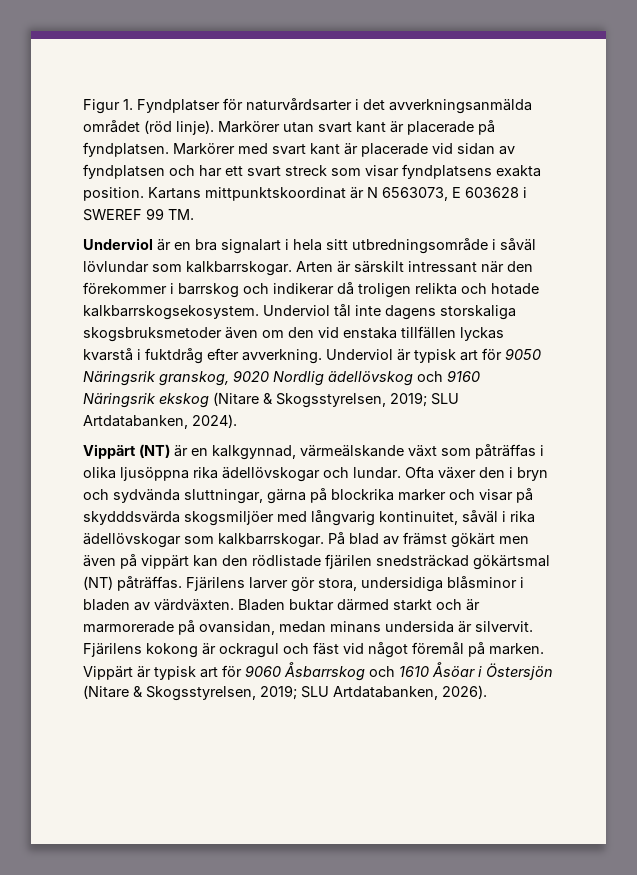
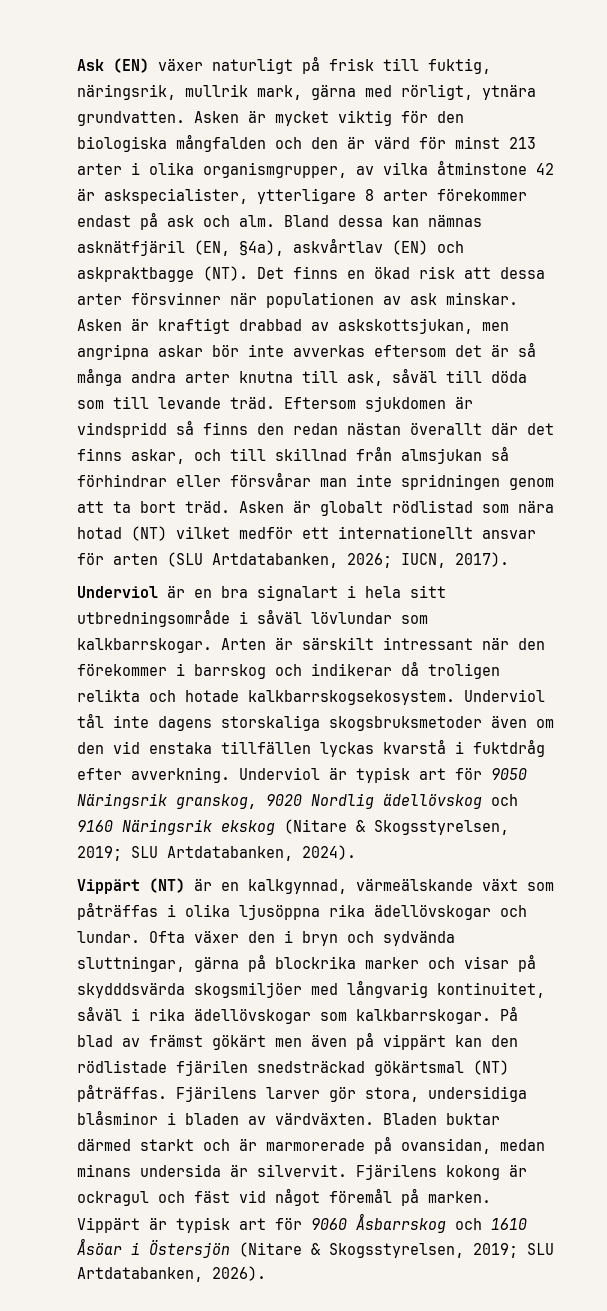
[83,98,532,114] [83,120,495,135] [83,142,515,157] [83,164,541,179] [83,187,527,201] [83,208,194,221] Figur 1. Fyndplatser för naturvårdsarter i det avverkningsanmälda området (röd linje). Markörer utan svart kant är placerade på fyndplatsen. Markörer med svart kant är placerade vid sidan av fyndplatsen och har ett svart streck som visar fyndplatsens exakta position. Kartans mittpunktskoordinat är N 6563073, E 603628 i SWEREF 99 TM. -> [77,56,491,74] [77,84,536,100] [77,110,464,126] [77,134,536,152] [77,160,554,178] [77,188,527,204] [77,212,482,230] [77,238,464,256] [77,266,545,282] [77,292,518,308] [77,318,509,334] [77,342,536,360] [77,368,527,386] [77,396,473,412] [77,420,554,438] [77,446,509,464] [77,472,554,490] [77,500,554,516] [77,526,536,541] [77,552,509,568] Ask (EN) växer naturligt på frisk till fuktig, näringsrik, mullrik mark, gärna med rörligt, ytnära grundvatten. Asken är mycket viktig för den biologiska mångfalden och den är värd för minst 213 arter i olika organismgrupper, av vilka åtminstone 42 är askspecialister, ytterligare 8 arter förekommer endast på ask och alm. Bland dessa kan nämnas asknätfjäril (EN, §4a), askvårtlav (EN) och askpraktbagge (NT). Det finns en ökad risk att dessa arter försvinner när populationen av ask minskar. Asken är kraftigt drabbad av askskottsjukan, men angripna askar bör inte avverkas eftersom det är så många andra arter knutna till ask, såväl till döda som till levande träd. Eftersom sjukdomen är vindspridd så finns den redan nästan överallt där det finns askar, och till skillnad från almsjukan så förhindrar eller försvårar man inte spridningen genom att ta bort träd. Asken är globalt rödlistad som nära hotad (NT) vilket medför ett internationellt ansvar för arten (SLU Artdatabanken, 2026; IUCN, 2017).

